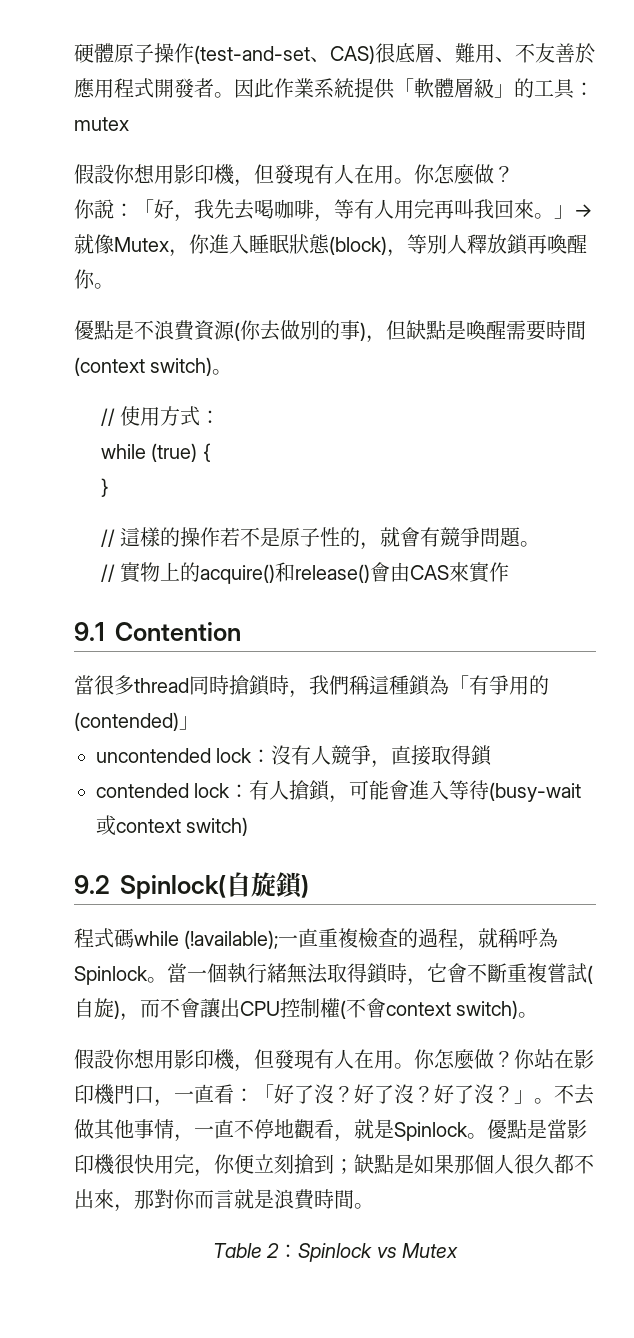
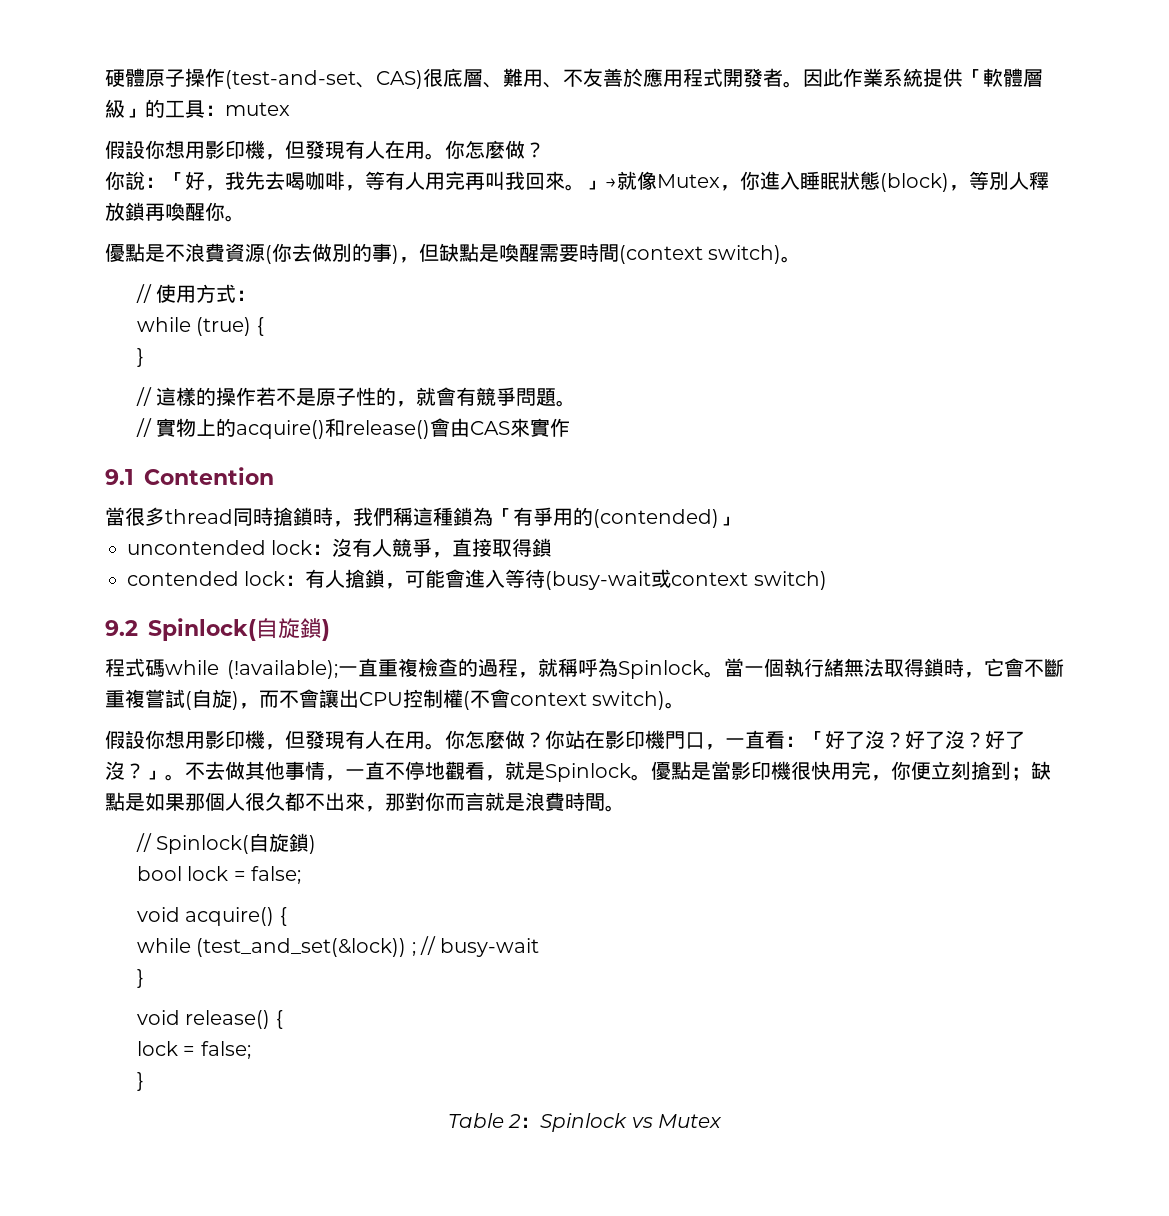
(374, 1206) none -> [135,833,317,854] [136,866,301,884] [136,907,287,926] [136,936,540,957] [136,969,144,988] [136,1010,283,1029] [136,1041,251,1059] [136,1072,144,1091] // // Spinlock(自旋鎖) // bool lock = false; // void acquire() { // while (test_and_set(&lock)) ; // busy-wait // } // void release() { // lock = false; // }

